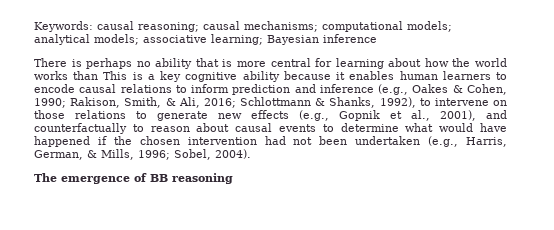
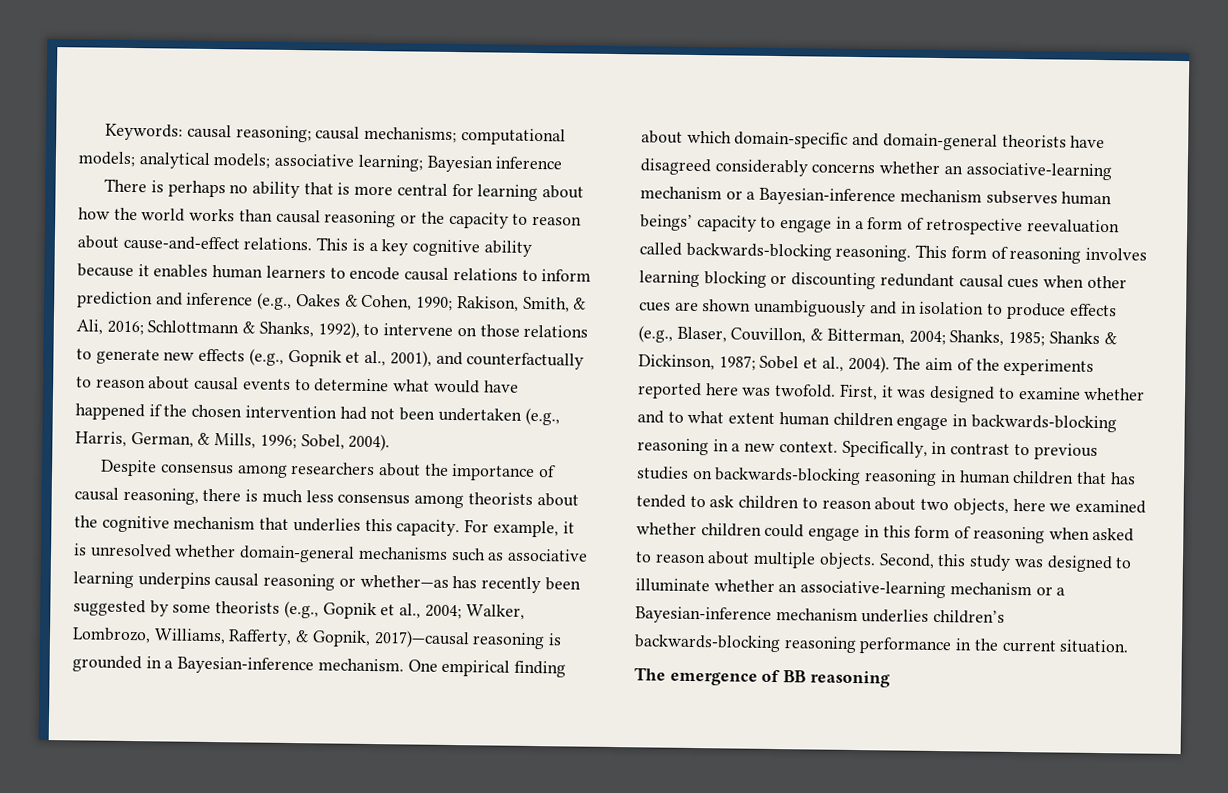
(99, 75) none -> [275,209,582,229] [77,235,313,251] causal reasoning or the capacity to reason about cause-and-effect relations.
(251, 154) none -> [100,459,557,482] [74,487,579,509] [74,515,575,538] [73,543,589,563] [73,571,581,594] [73,599,525,620] [72,627,563,650] [72,655,567,678] [641,130,1106,151] [640,158,1112,181] [640,186,1113,206] [640,214,1120,236] [639,242,1148,264] [639,270,1127,290] [639,299,1117,320] [638,325,1117,347] [638,354,1095,376] [637,382,1146,403] [637,410,1117,433] [637,438,1098,460] [636,466,1136,487] [636,494,1146,515] [636,522,1135,544] [635,551,1133,573] [635,578,1066,599] [635,606,1006,624] [634,634,1130,655] // Despite consensus among researchers about the importance of causal reasoning, there is much less consensus among theorists about the cognitive mechanism that underlies this capacity. For example, it is unresolved whether domain-general mechanisms such as associative learning underpins causal reasoning or whether—as has recently been suggested by some theorists (e.g., Gopnik et al., 2004; Walker, Lombrozo, Williams, Rafferty, & Gopnik, 2017)—causal reasoning is grounded in a Bayesian-inference mechanism. One empirical finding about which domain-specific and domain-general theorists have disagreed considerably concerns whether an associative-learning mechanism or a Bayesian-inference mechanism subserves human beings’ capacity to engage in a form of retrospective reevaluation called backwards-blocking reasoning. This form of reasoning involves learning blocking or discounting redundant causal cues when other cues are shown unambiguously and in isolation to produce effects (e.g., Blaser, Couvillon, & Bitterman, 2004; Shanks, 1985; Shanks & Dickinson, 1987; Sobel et al., 2004). The aim of the experiments reported here was twofold. First, it was designed to examine whether and to what extent human children engage in backwards-blocking reasoning in a new context. Specifically, in contrast to previous studies on backwards-blocking reasoning in human children that has tended to ask children to reason about two objects, here we examined whether children could engage in this form of reasoning when asked to reason about multiple objects. Second, this study was designed to illuminate whether an associative-learning mechanism or a Bayesian-inference mechanism underlies children’s backwards-blocking reasoning performance in the current situation.

